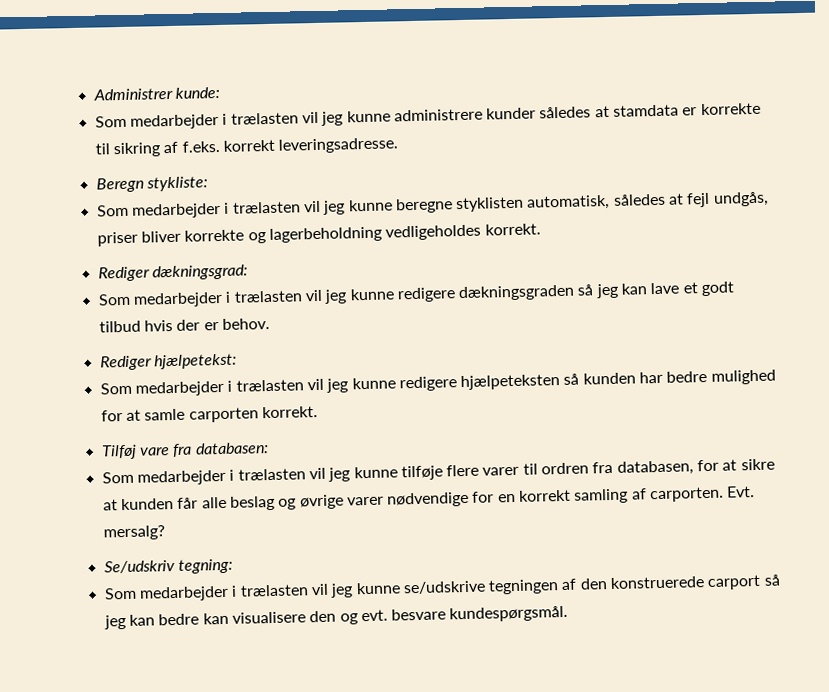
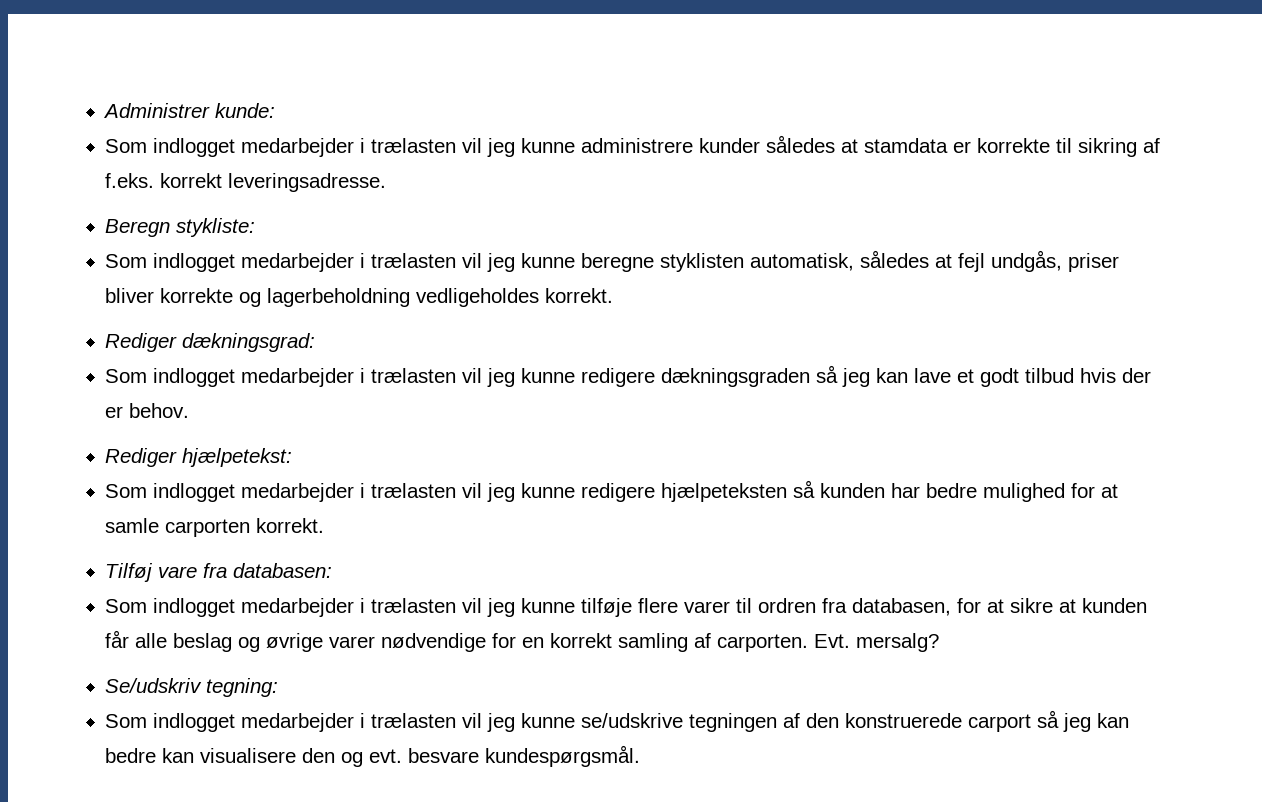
(127, 121) none -> [153,138,236,157] indlogget
(129, 210) none -> [153,253,236,272] indlogget
(131, 299) none -> [153,368,236,387] indlogget
(132, 388) none -> [153,483,236,502] indlogget
(134, 477) none -> [153,598,236,617] indlogget
(137, 593) none -> [153,713,236,732] indlogget

